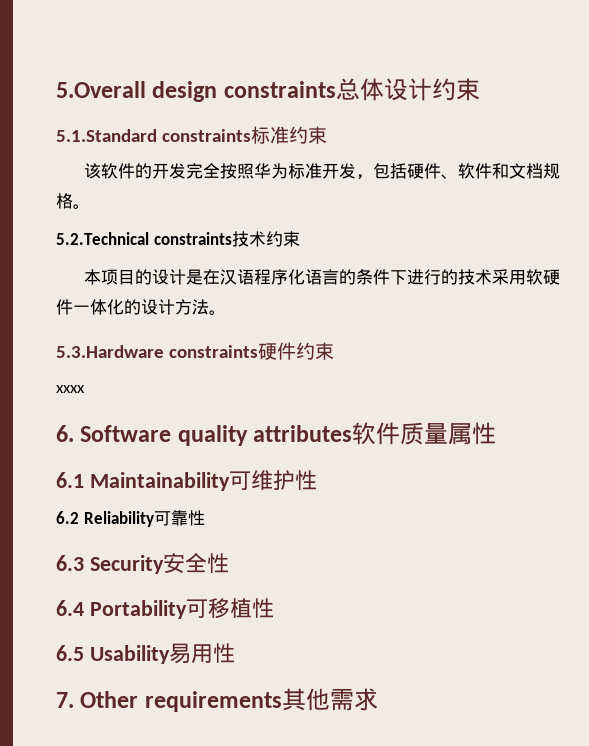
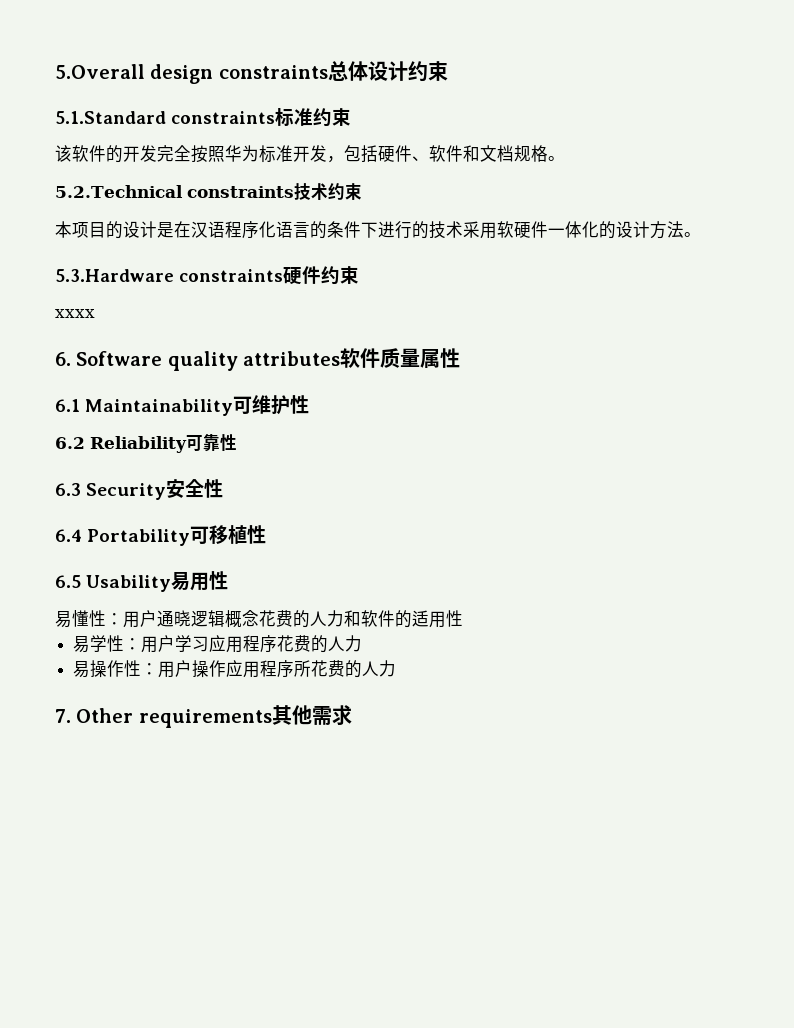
(235, 653) none -> [55,610,463,628] [73,635,363,653] [73,660,397,678] // 易懂性：用户通晓逻辑概念花费的人力和软件的适用性 // 易学性：用户学习应用程序花费的人力 // 易操作性：用户操作应用程序所花费的人力

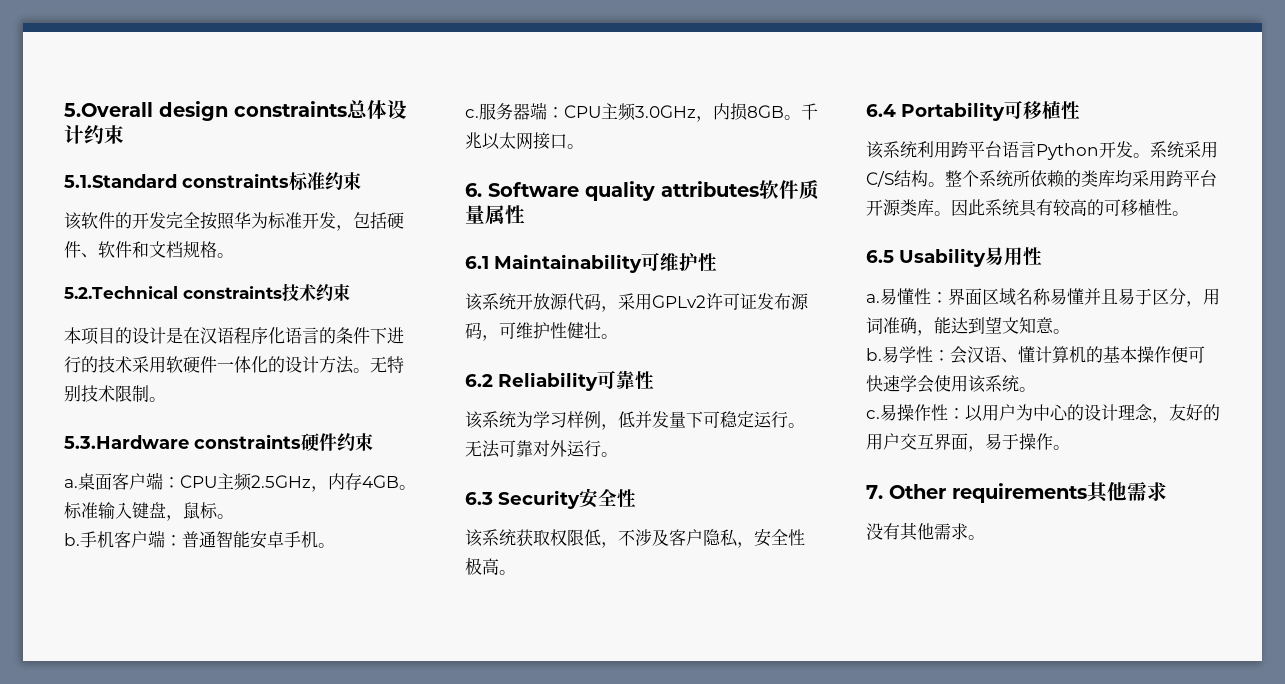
(701, 234) none -> [370,356,404,374] [64,385,166,402] 无特别技术限制。
[55,309,95,318] xxxx -> [64,472,416,492] [64,502,234,521] [64,530,335,549] [465,102,818,122] [465,132,584,150] a.桌面客户端：CPU主频2.5GHz，内存4GB。标准输入键盘，鼠标。 // b.手机客户端：普通智能安卓手机。 // c.服务器端：CPU主频3.0GHz，内损8GB。千兆以太网接口。
[55,434,237,453] [55,479,224,500] [55,525,267,546] 6.2 Reliability可靠性 // 6.3 Security安全性 // 6.4 Portability可移植性 -> [465,293,809,312] [465,322,618,341] [465,370,654,391] [465,411,805,430] [465,440,618,458] [465,488,636,509] [465,529,805,548] [465,557,516,575] [866,100,1080,121] [866,141,1218,160] [866,170,1217,188] [866,199,1189,217] 该系统开放源代码，采用GPLv2许可证发布源码，可维护性健壮。 // 6.2 Reliability可靠性 // 该系统为学习样例，低并发量下可稳定运行。无法可靠对外运行。 // 6.3 Security安全性 // 该系统获取权限低，不涉及客户隐私，安全性极高。 // 6.4 Portability可移植性 // 该系统利用跨平台语言Python开发。系统采用C/S结构。整个系统所依赖的类库均采用跨平台开源类库。因此系统具有较高的可移植性。
(229, 580) none -> [866,294,880,303] a.
[123,610,463,628] [73,635,363,653] [73,660,397,678] 用户通晓逻辑概念花费的人力和软件的适用性 // 易学性：用户学习应用程序花费的人力 // 易操作性：用户操作应用程序所花费的人力 -> [948,288,1220,307] [866,316,1070,336] [866,346,1205,364] [866,375,1036,393] [866,404,1220,423] [866,433,1070,452] 界面区域名称易懂并且易于区分，用词准确，能达到望文知意。 // b.易学性：会汉语、懂计算机的基本操作便可快速学会使用该系统。 // c.易操作性：以用户为中心的设计理念，友好的用户交互界面，易于操作。
(352, 715) none -> [866,522,985,541] // 没有其他需求。

